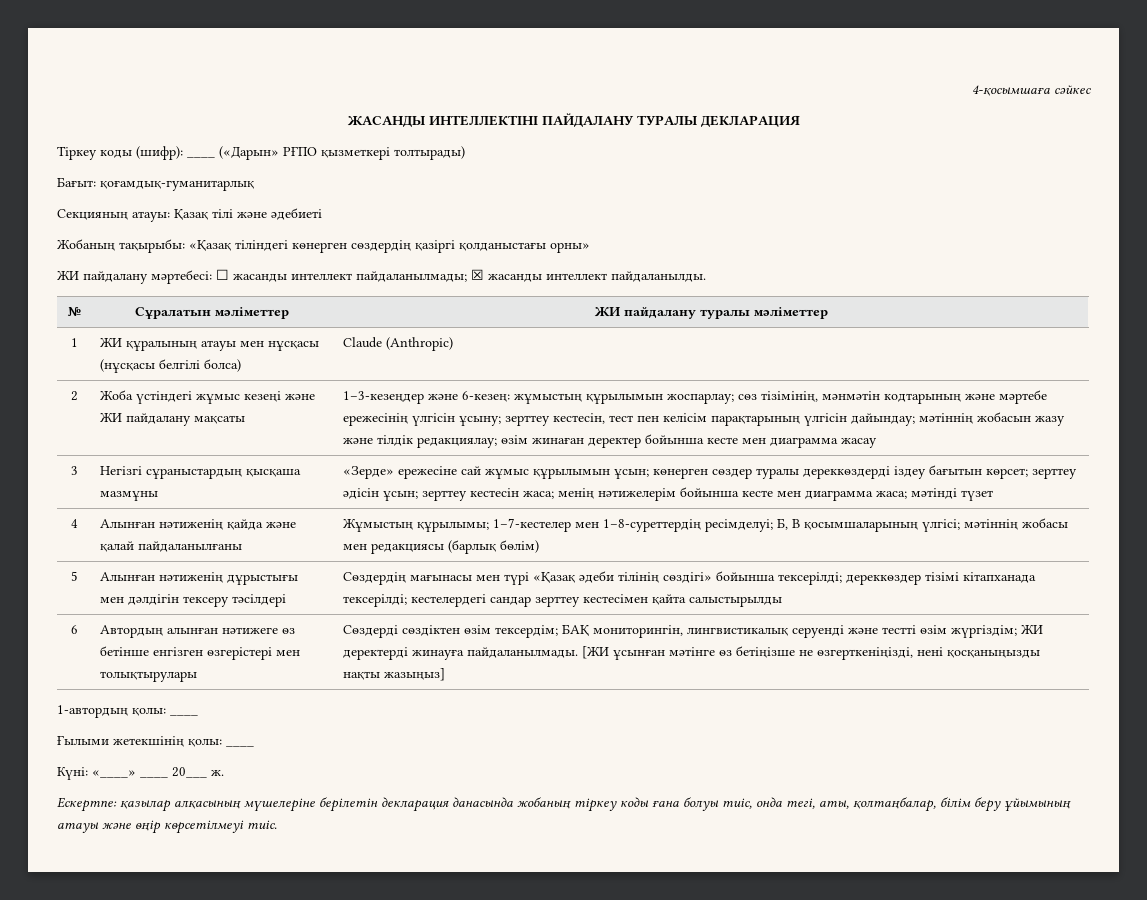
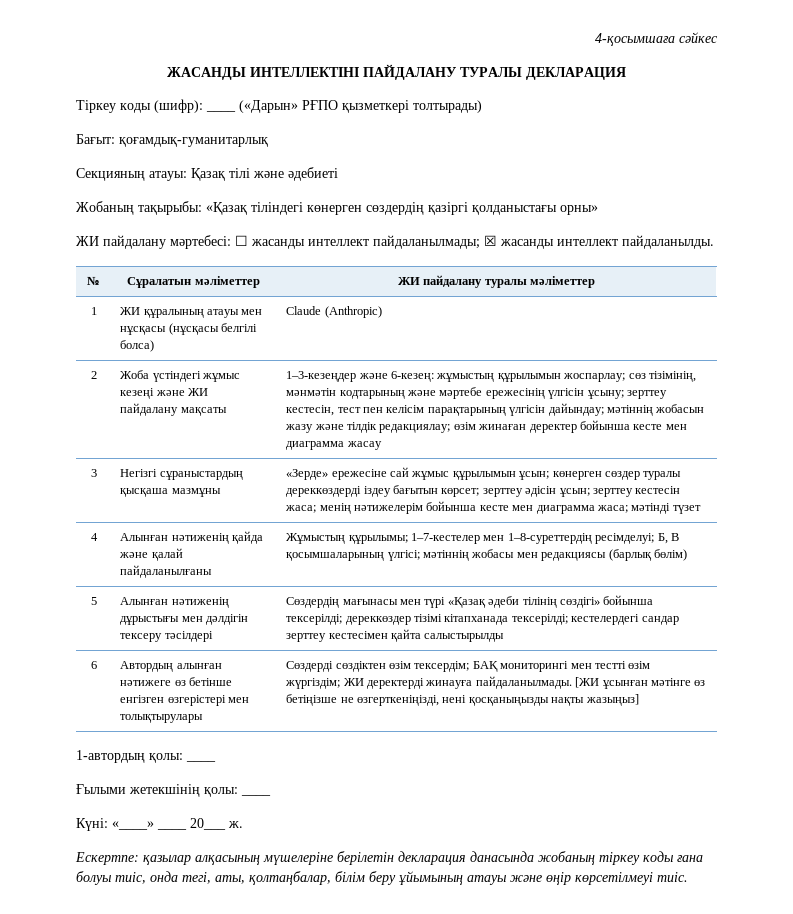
[592,625,878,638] мониторингін, лингвистикалық серуенді және -> [500,661,592,672] мониторингі мен

